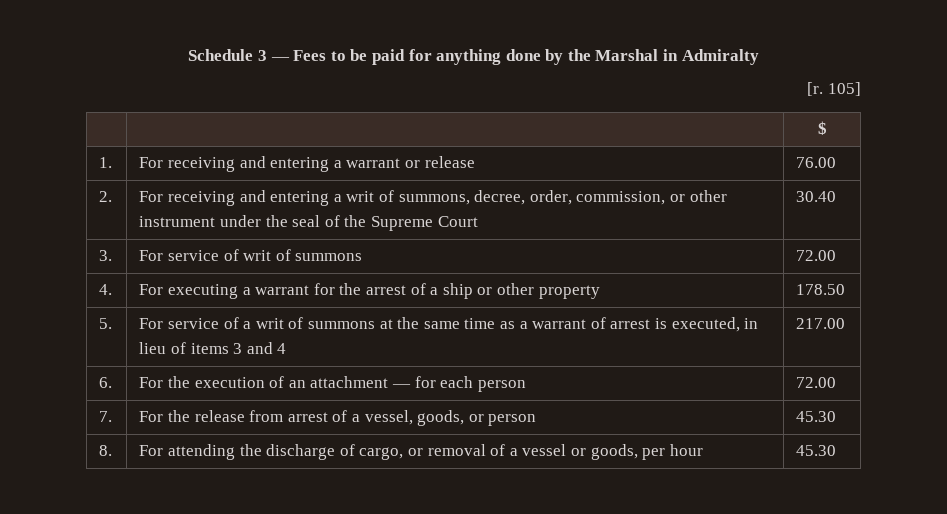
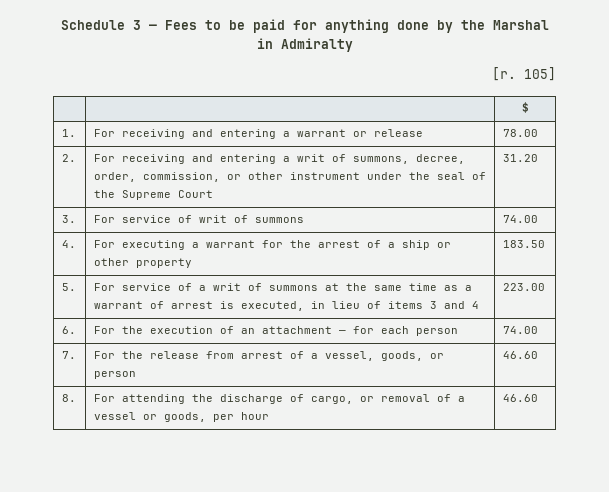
[796,157,837,168] 76.00 -> [502,129,538,137] 78.00
[796,191,837,202] 30.40 -> [502,154,538,162] 31.20
[796,250,837,261] 72.00 -> [502,215,538,223] 74.00
[796,284,846,295] 178.50 -> [502,240,545,248] 183.50
[796,318,846,329] 217.00 -> [502,283,545,291] 223.00
[796,377,837,388] 72.00 -> [502,326,538,334] 74.00
[796,411,837,422] 45.30 -> [502,351,538,359] 46.60
[796,445,837,456] 45.30 -> [502,394,538,402] 46.60

